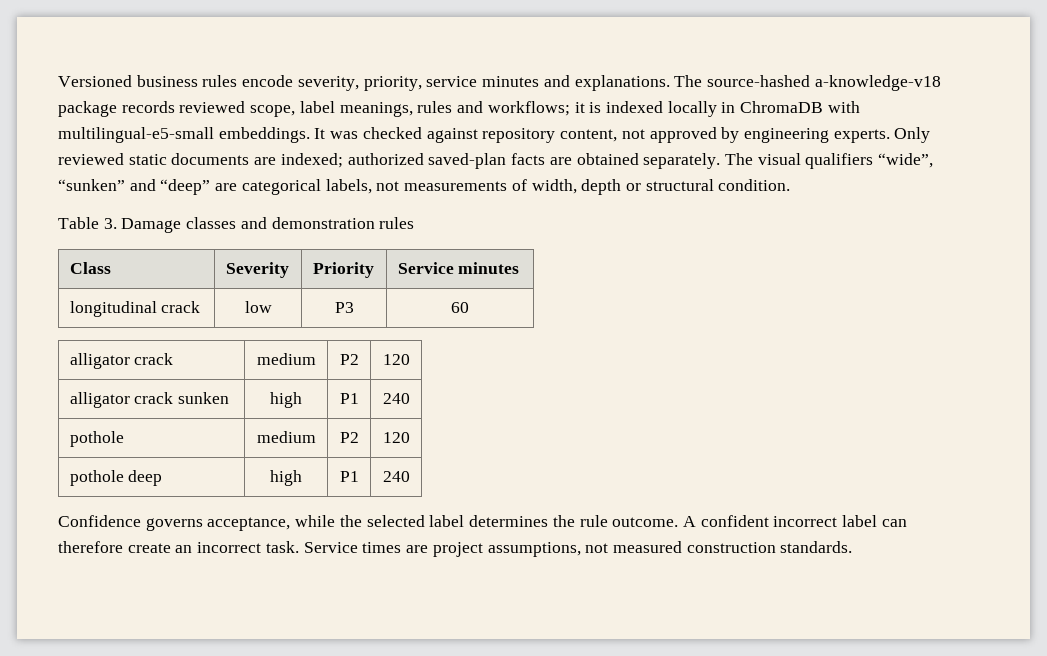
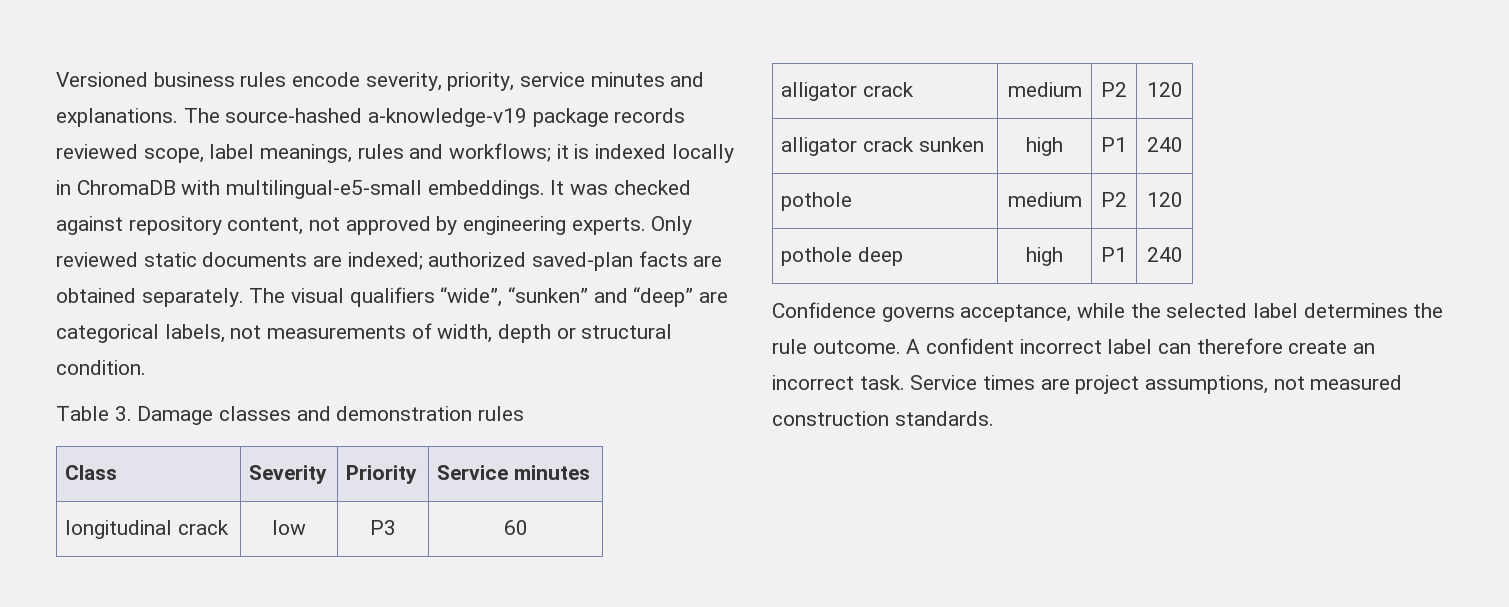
[814,75,941,91] a-knowledge-v18 -> [368,108,528,127] a-knowledge-v19

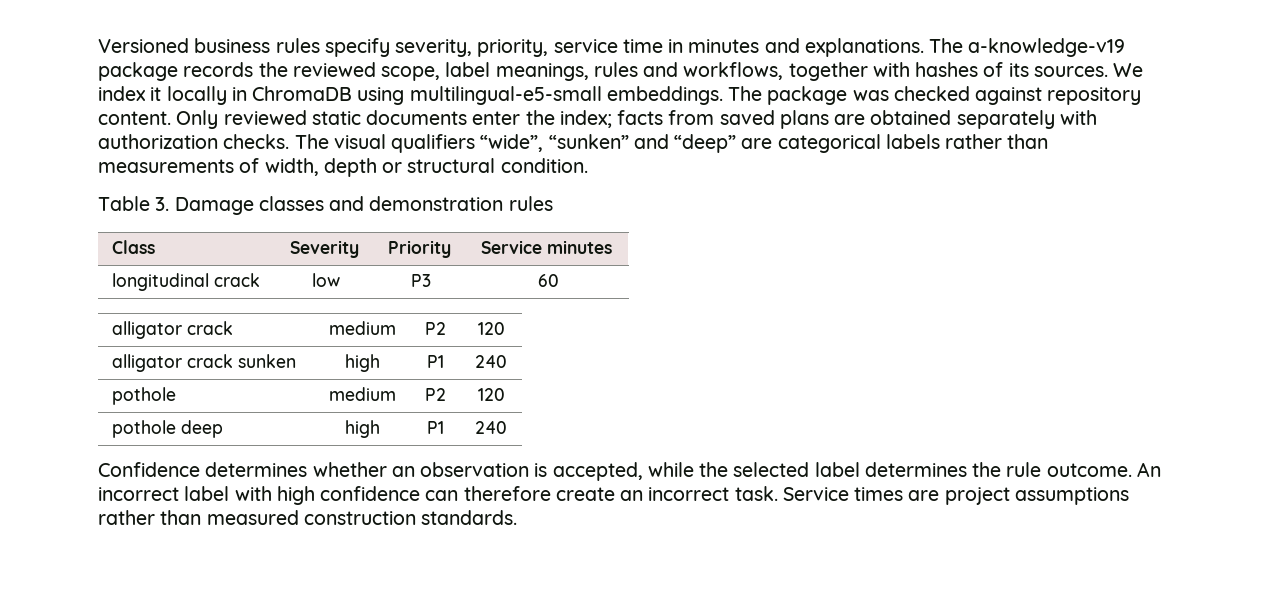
[292,72,361,87] encode -> [324,38,390,57] specify
(586, 79) none -> [622,39,684,53] time in
[225,108,363,123] source-hashed -> (964, 45) none
(686, 115) none -> [258,62,288,77] the
[449,143,667,162] workflows; it is indexed -> [683,62,1144,81] [98,86,162,101] workflows, together with hashes of its sources. We index it
[181,180,221,195] with -> [357,87,405,105] using
[550,180,565,195] It -> [728,86,848,105] The package
[227,216,693,235] [56,251,723,271] [56,288,244,307] content, not approved by engineering experts. Only reviewed static documents are indexed; authorized saved-plan facts are obtained separately. -> [98,110,1097,129] [98,134,290,149] content. Only reviewed static documents enter the index; facts from saved plans are obtained separately with authorization checks.
[164,324,262,343] labels, not -> [885,134,1049,149] labels rather than
[881,304,1072,322] governs acceptance, -> [205,462,643,481] determines whether an observation is accepted,
[906,338,1153,354] A confident incorrect label -> [1136,462,1161,477] [98,486,421,505] An incorrect label with high confidence
[1145,375,1305,394] assumptions, not -> [1014,487,1129,505] [98,510,202,525] assumptions rather than

